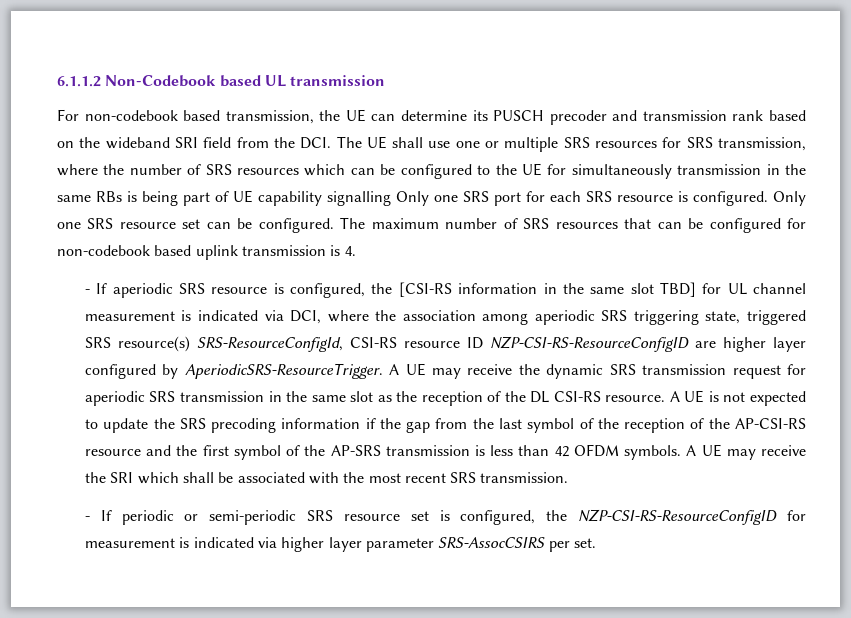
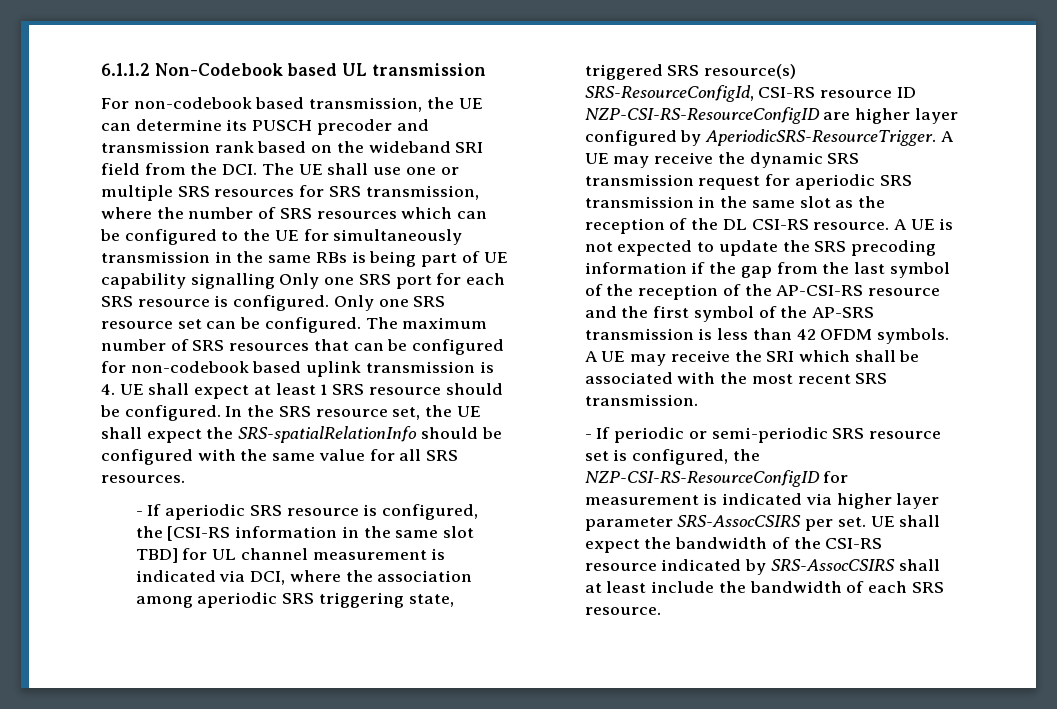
(356, 251) none -> [119,383,503,399] [100,405,481,421] [101,426,502,443] [101,449,459,465] [101,475,185,483] UE shall expect at least 1 SRS resource should be configured. In the SRS resource set, the UE shall expect the SRS-spatialRelationInfo should be configured with the same value for all SRS resources.
(596, 543) none -> [870,515,941,527] [584,537,883,553] [584,559,940,575] [584,581,944,593] [584,607,661,615] UE shall expect the bandwidth of the CSI-RS resource indicated by SRS-AssocCSIRS shall at least include the bandwidth of each SRS resource.

